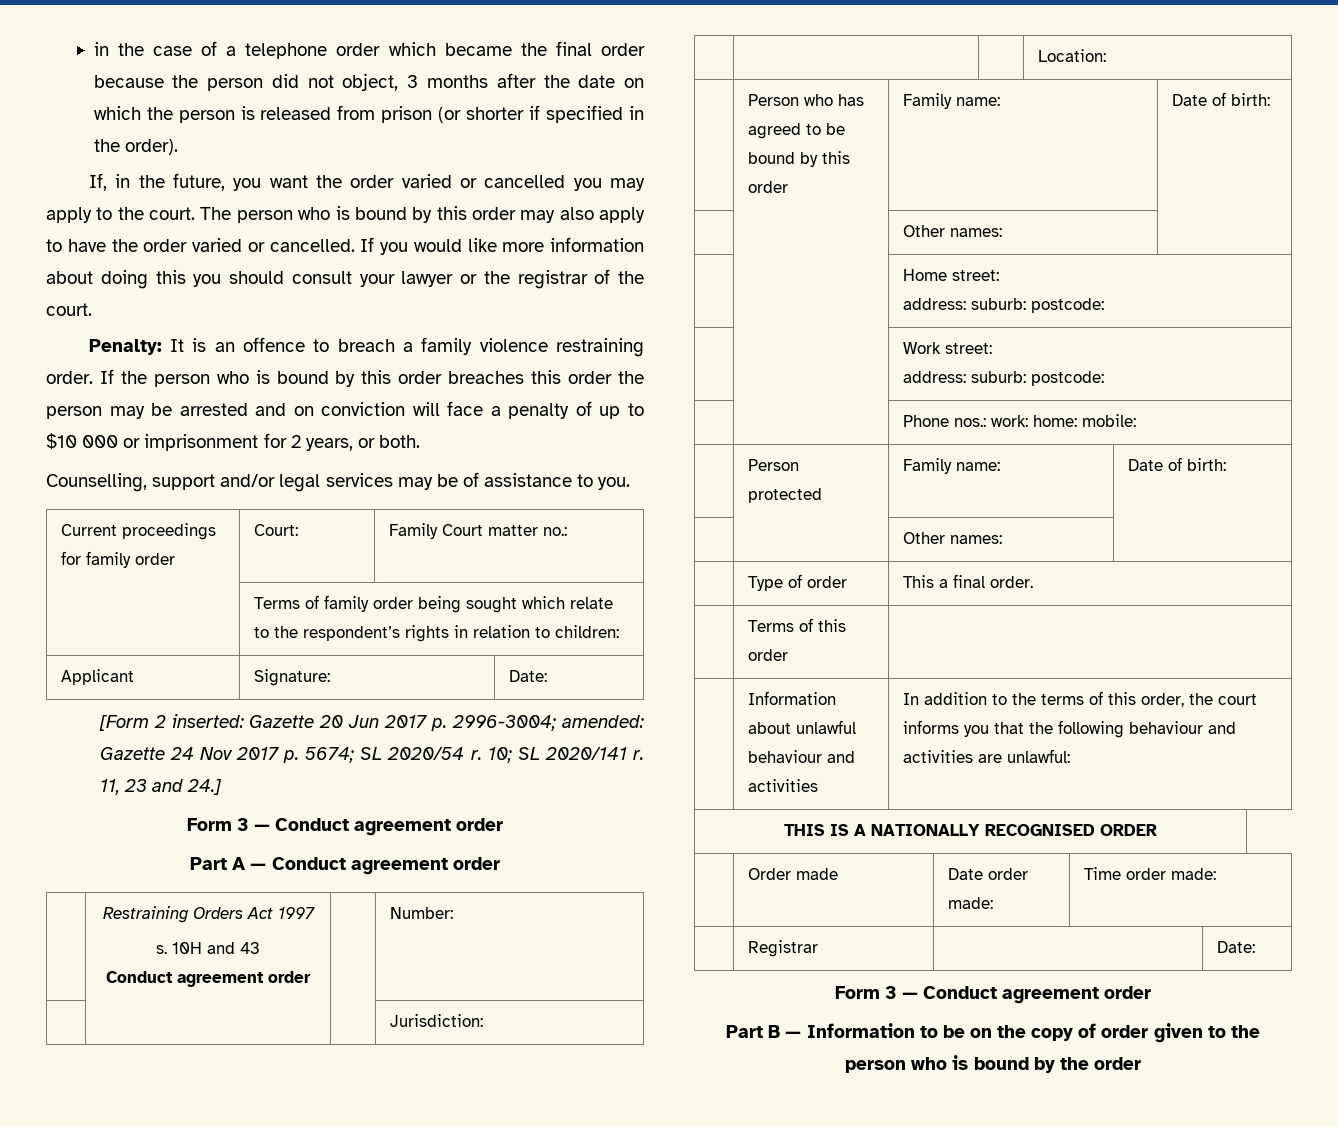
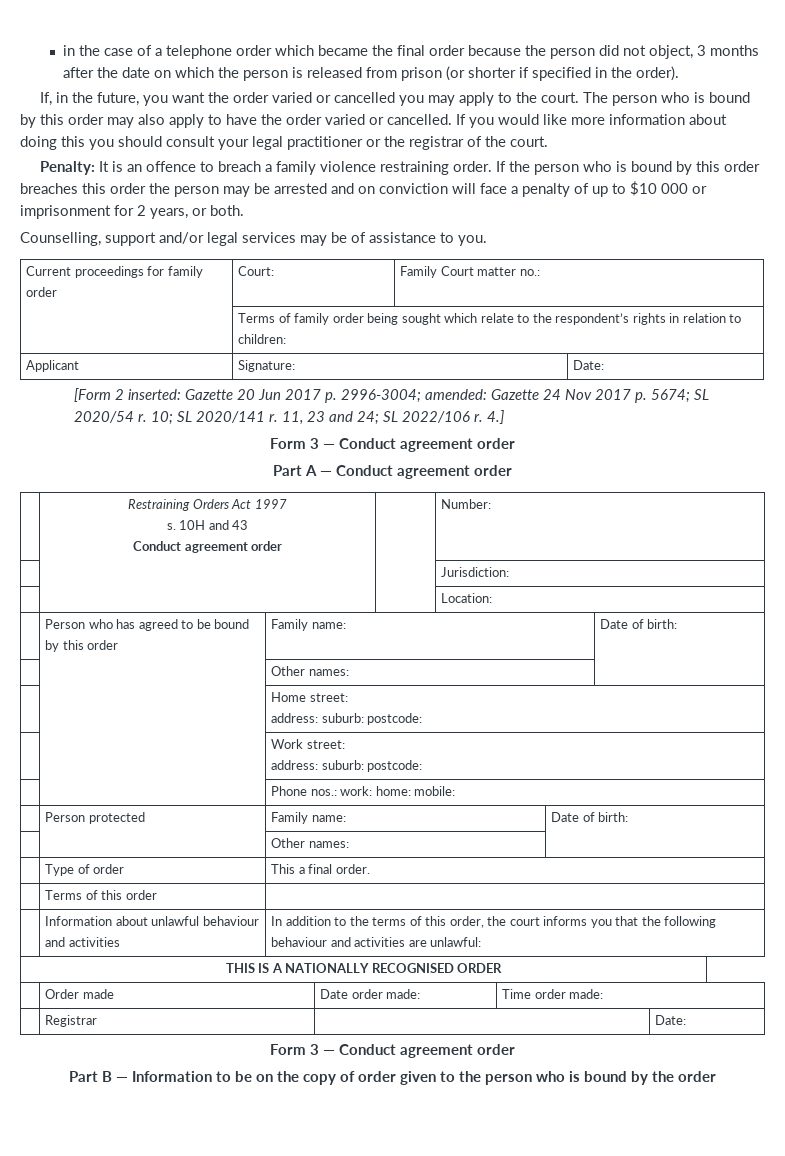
[401,271,454,287] lawyer -> [252,136,363,150] legal practitioner
[187,779,223,795] 24.] -> [357,410,505,425] 24; SL 2022/106 r. 4.]

